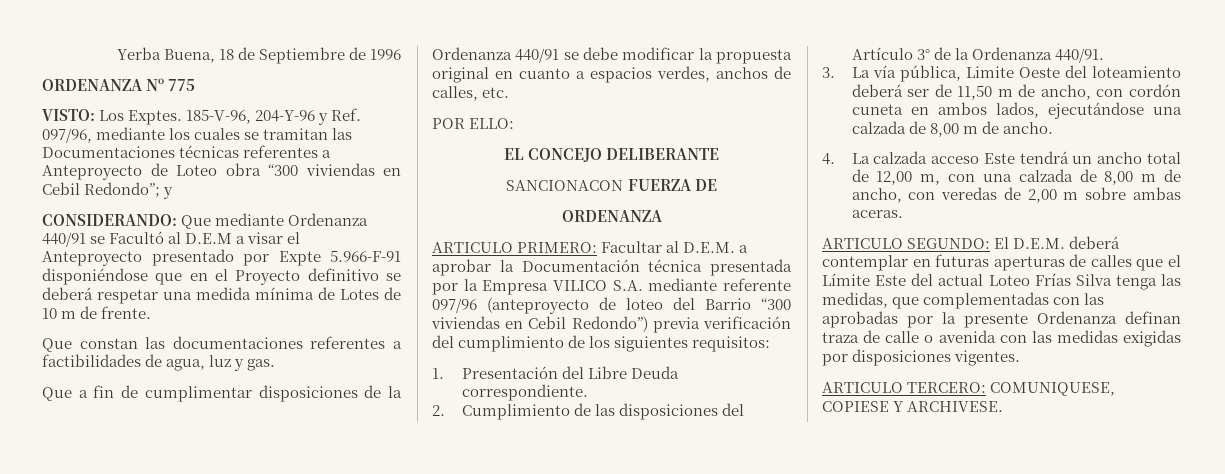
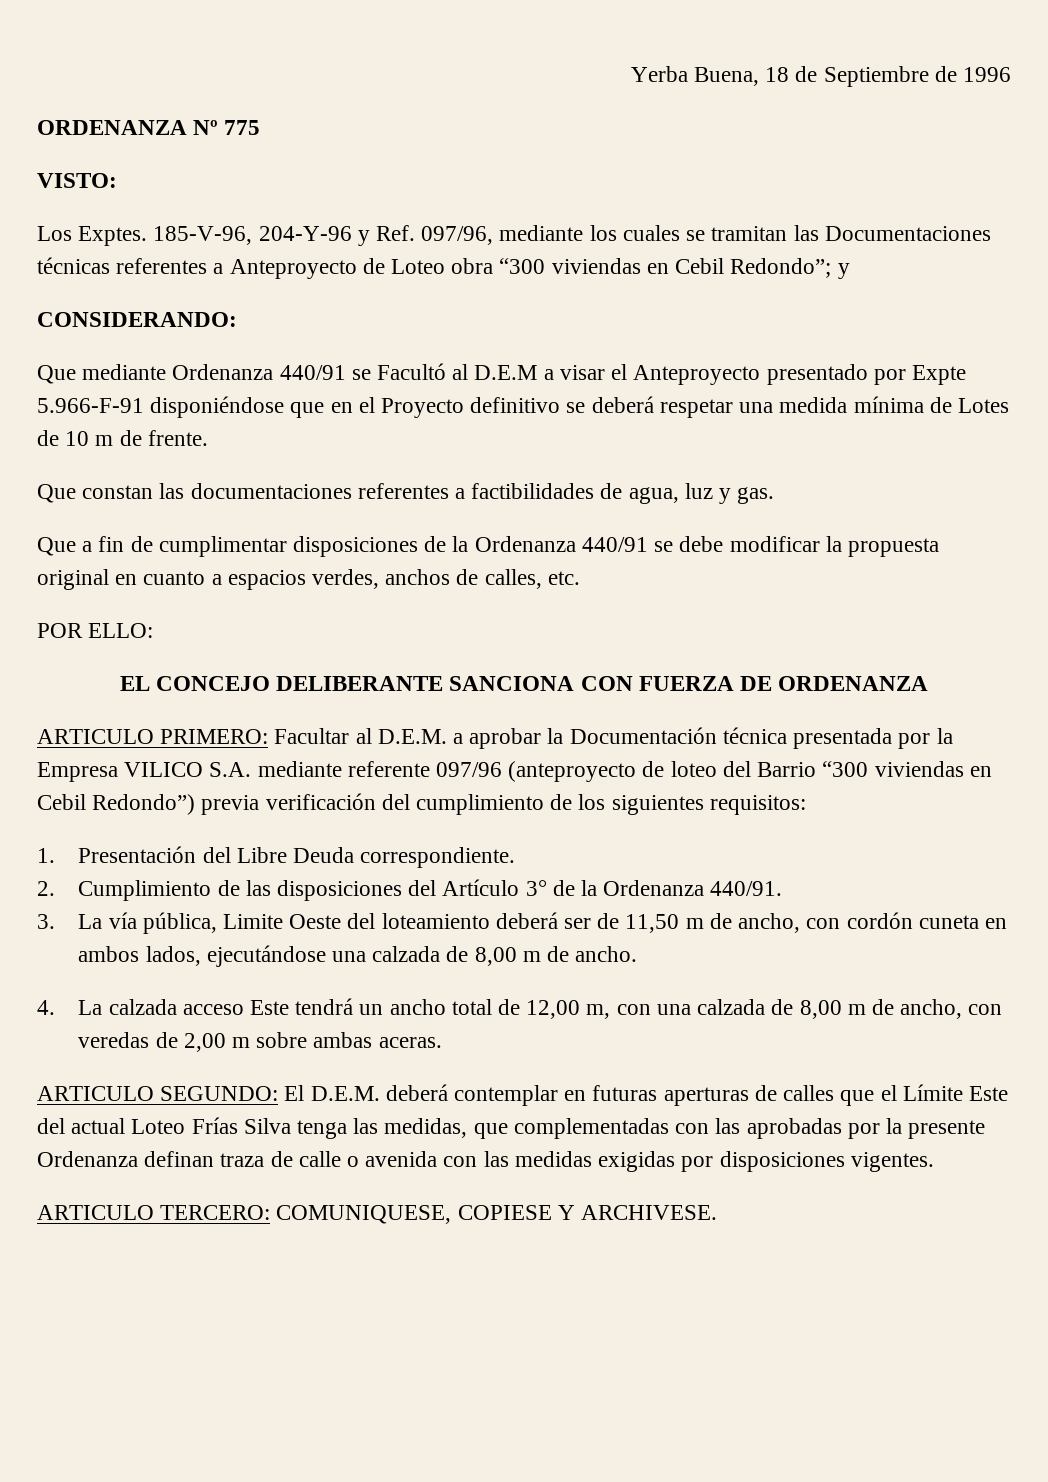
(95, 115) none -> (117, 180) //
(177, 220) none -> (237, 319) //
[506,180,624,191] // SANCIONACON -> [449,676,633,691] SANCIONA CON
(717, 185) // -> (773, 683) none

